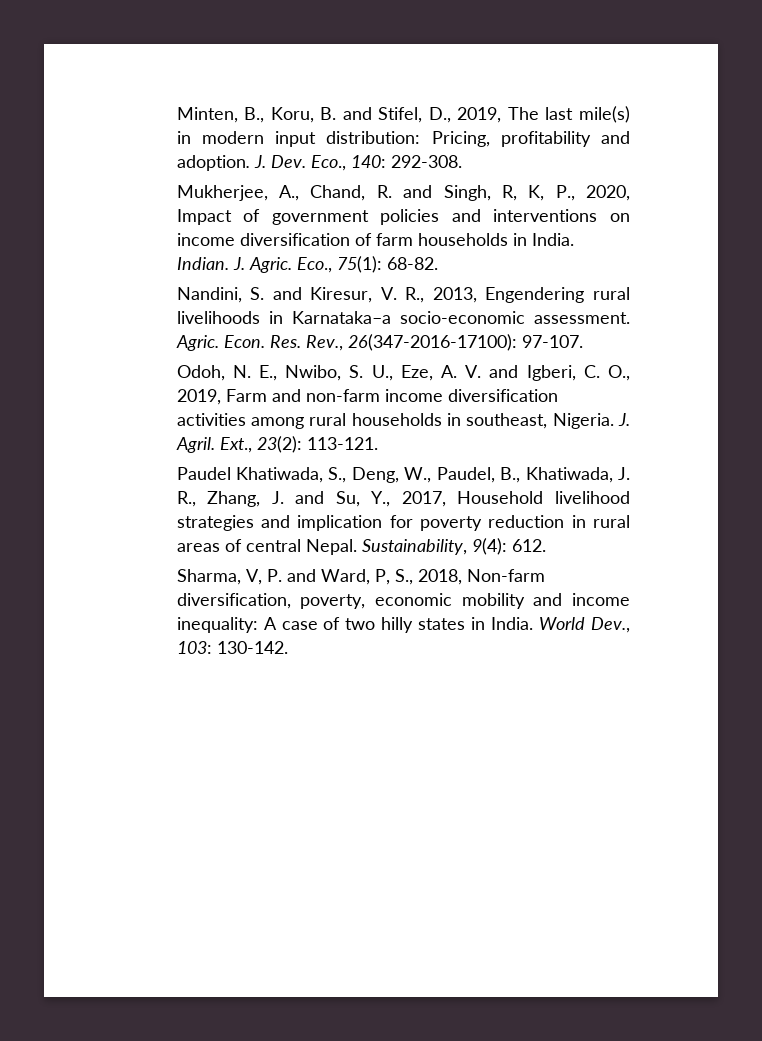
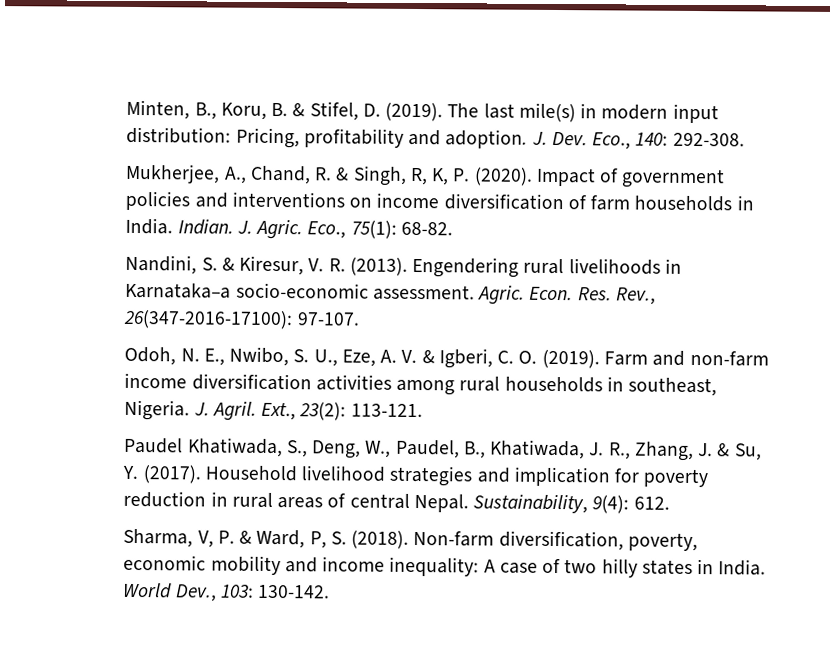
[342,107,502,123] and Stifel, D., 2019, -> [292,101,444,122] & Stifel, D. (2019).
[403,185,433,198] and -> [336,167,350,181] &
[555,185,631,201] P., 2020, -> [453,167,533,186] P. (2020).
[272,287,302,300] and -> [221,257,235,271] &
[405,287,477,303] R., 2013, -> [328,257,408,276] R. (2013).
[489,365,519,378] and -> [421,350,435,364] &
[608,365,630,381] [176,389,221,405] O., 2019, -> [518,349,600,369] O. (2019).
[295,491,446,507] and Su, Y., 2017, -> [717,443,762,461] [122,465,201,484] & Su, Y. (2017).
[286,569,316,582] and -> [239,530,253,544] &
[394,569,462,585] S., 2018, -> [330,530,410,549] S. (2018).

